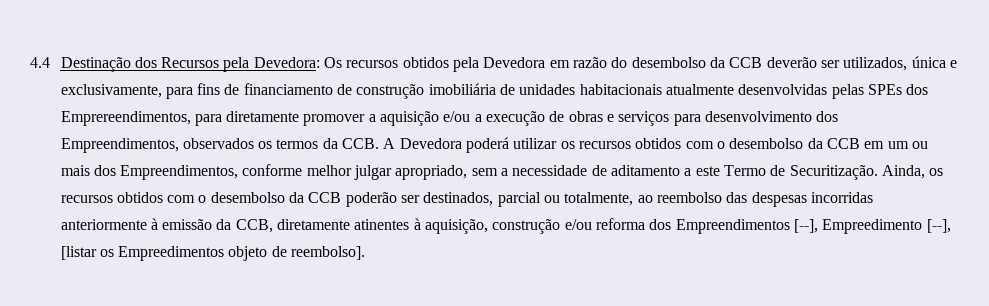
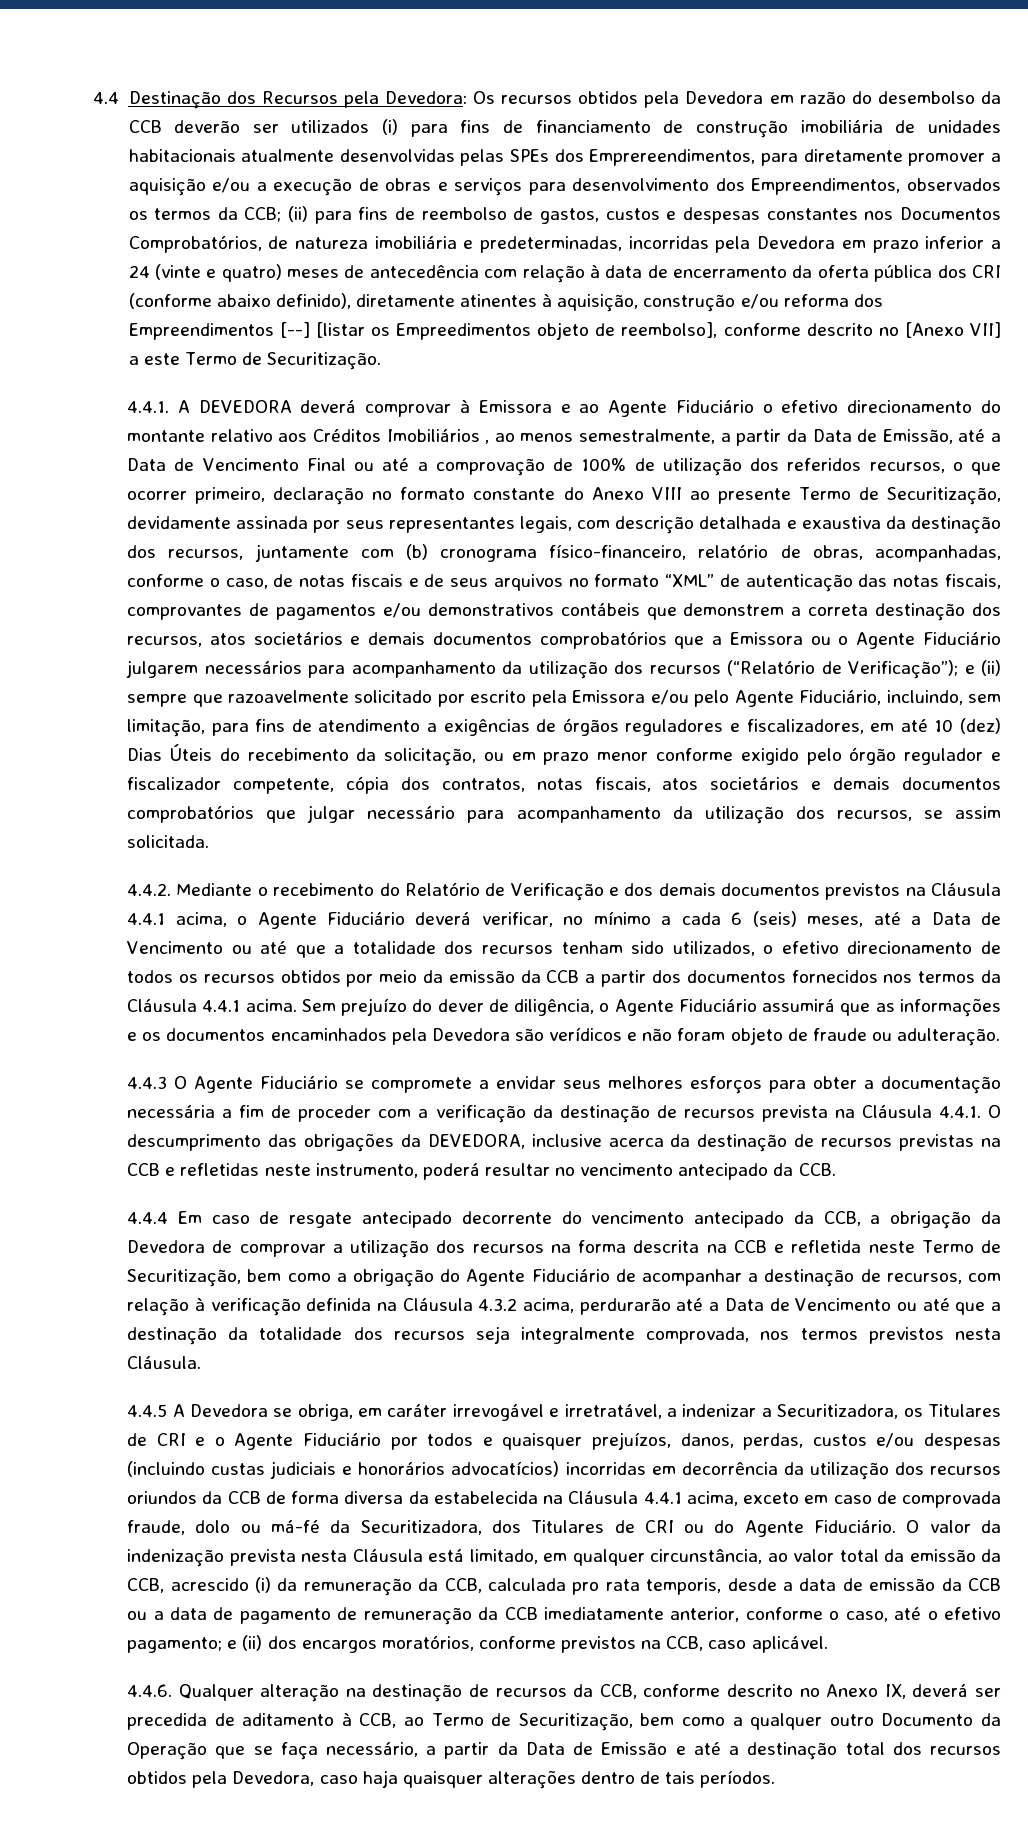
[843,56,957,71] [60,84,162,98] utilizados, única e exclusivamente, -> [291,119,399,135] utilizados (i)
[342,137,928,153] [60,164,944,180] [60,192,873,207] [60,218,273,233] CCB. A Devedora poderá utilizar os recursos obtidos com o desembolso da CCB em um ou mais dos Empreendimentos, conforme melhor julgar apropriado, sem a necessidade de aditamento a este Termo de Securitização. Ainda, os recursos obtidos com o desembolso da CCB poderão ser destinados, parcial ou totalmente, ao reembolso das despesas incorridas anteriormente à emissão da CCB, -> [244,206,1001,224] [128,235,1002,253] [128,264,1001,283] [128,293,351,309] CCB; (ii) para fins de reembolso de gastos, custos e despesas constantes nos Documentos Comprobatórios, de natureza imobiliária e predeterminadas, incorridas pela Devedora em prazo inferior a 24 (vinte e quatro) meses de antecedência com relação à data de encerramento da oferta pública dos CRI (conforme abaixo definido),
[793,219,951,234] [--], Empreedimento [--], -> [279,322,310,338] [--]
[291,246,366,260] reembolso]. -> [621,322,1001,338] [128,352,382,370] [127,399,1001,417] [127,429,1002,446] [127,458,1002,476] [127,487,1002,505] [127,516,1001,534] [127,544,1002,562] [127,574,1002,592] [127,603,1001,621] [127,631,1002,649] [126,660,1002,679] [127,690,1002,707] [127,718,1001,737] [127,744,1002,766] [127,776,1001,794] [127,805,1002,824] [127,835,210,848] [127,882,1001,901] [127,911,1001,929] [127,941,1002,958] [127,970,1001,987] [127,998,1002,1017] [127,1027,1001,1046] [127,1076,1002,1094] [127,1105,1002,1123] [127,1133,1001,1152] [127,1163,836,1180] [127,1211,1001,1229] [127,1240,1002,1258] [127,1269,1002,1287] [127,1297,1001,1316] [127,1326,1002,1345] [127,1356,202,1369] [127,1404,1002,1421] [127,1432,1001,1450] [127,1461,1002,1480] [127,1491,1002,1508] [127,1520,1002,1537] [127,1549,1002,1567] [127,1577,1002,1596] [127,1607,1002,1625] [127,1635,828,1653] [127,1684,1001,1702] [127,1712,1001,1731] [127,1742,1002,1760] [127,1770,776,1789] reembolso], conforme descrito no [Anexo VII] a este Termo de Securitização. // 4.4.1. A DEVEDORA deverá comprovar à Emissora e ao Agente Fiduciário o efetivo direcionamento do montante relativo aos Créditos Imobiliários , ao menos semestralmente, a partir da Data de Emissão, até a Data de Vencimento Final ou até a comprovação de 100% de utilização dos referidos recursos, o que ocorrer primeiro, declaração no formato constante do Anexo VIII ao presente Termo de Securitização, devidamente assinada por seus representantes legais, com descrição detalhada e exaustiva da destinação dos recursos, juntamente com (b) cronograma físico-financeiro, relatório de obras, acompanhadas, conforme o caso, de notas fiscais e de seus arquivos no formato “XML” de autenticação das notas fiscais, comprovantes de pagamentos e/ou demonstrativos contábeis que demonstrem a correta destinação dos recursos, atos societários e demais documentos comprobatórios que a Emissora ou o Agente Fiduciário julgarem necessários para acompanhamento da utilização dos recursos (“Relatório de Verificação”); e (ii) sempre que razoavelmente solicitado por escrito pela Emissora e/ou pelo Agente Fiduciário, incluindo, sem limitação, para fins de atendimento a exigências de órgãos reguladores e fiscalizadores, em até 10 (dez) Dias Úteis do recebimento da solicitação, ou em prazo menor conforme exigido pelo órgão regulador e fiscalizador competente, cópia dos contratos, notas fiscais, atos societários e demais documentos comprobatórios que julgar necessário para acompanhamento da utilização dos recursos, se assim solicitada. // 4.4.2. Mediante o recebimento do Relatório de Verificação e dos demais documentos previstos na Cláusula 4.4.1 acima, o Agente Fiduciário deverá verificar, no mínimo a cada 6 (seis) meses, até a Data de Vencimento ou até que a totalidade dos recursos tenham sido utilizados, o efetivo direcionamento de todos os recursos obtidos por meio da emissão da CCB a partir dos documentos fornecidos nos termos da Cláusula 4.4.1 acima. Sem prejuízo do dever de diligência, o Agente Fiduciário assumirá que as informações e os documentos encaminhados pela Devedora são verídicos e não foram objeto de fraude ou adulteração. // 4.4.3 O Agente Fiduciário se compromete a envidar seus melhores esforços para obter a documentação necessária a fim de proceder com a verificação da destinação de recursos prevista na Cláusula 4.4.1. O descumprimento das obrigações da DEVEDORA, inclusive acerca da destinação de recursos previstas na CCB e refletidas neste instrumento, poderá resultar no vencimento antecipado da CCB. // 4.4.4 Em caso de resgate antecipado decorrente do vencimento antecipado da CCB, a obrigação da Devedora de comprovar a utilização dos recursos na forma descrita na CCB e refletida neste Termo de Securitização, bem como a obrigação do Agente Fiduciário de acompanhar a destinação de recursos, com relação à verificação definida na Cláusula 4.3.2 acima, perdurarão até a Data de Vencimento ou até que a destinação da totalidade dos recursos seja integralmente comprovada, nos termos previstos nesta Cláusula. // 4.4.5 A Devedora se obriga, em caráter irrevogável e irretratável, a indenizar a Securitizadora, os Titulares de CRI e o Agente Fiduciário por todos e quaisquer prejuízos, danos, perdas, custos e/ou despesas (incluindo custas judiciais e honorários advocatícios) incorridas em decorrência da utilização dos recursos oriundos da CCB de forma diversa da estabelecida na Cláusula 4.4.1 acima, exceto em caso de comprovada fraude, dolo ou má-fé da Securitizadora, dos Titulares de CRI ou do Agente Fiduciário. O valor da indenização prevista nesta Cláusula está limitado, em qualquer circunstância, ao valor total da emissão da CCB, acrescido (i) da remuneração da CCB, calculada pro rata temporis, desde a data de emissão da CCB ou a data de pagamento de remuneração da CCB imediatamente anterior, conforme o caso, até o efetivo pagamento; e (ii) dos encargos moratórios, conforme previstos na CCB, caso aplicável. // 4.4.6. Qualquer alteração na destinação de recursos da CCB, conforme descrito no Anexo IX, deverá ser precedida de aditamento à CCB, ao Termo de Securitização, bem como a qualquer outro Documento da Operação que se faça necessário, a partir da Data de Emissão e até a destinação total dos recursos obtidos pela Devedora, caso haja quaisquer alterações dentro de tais períodos.

